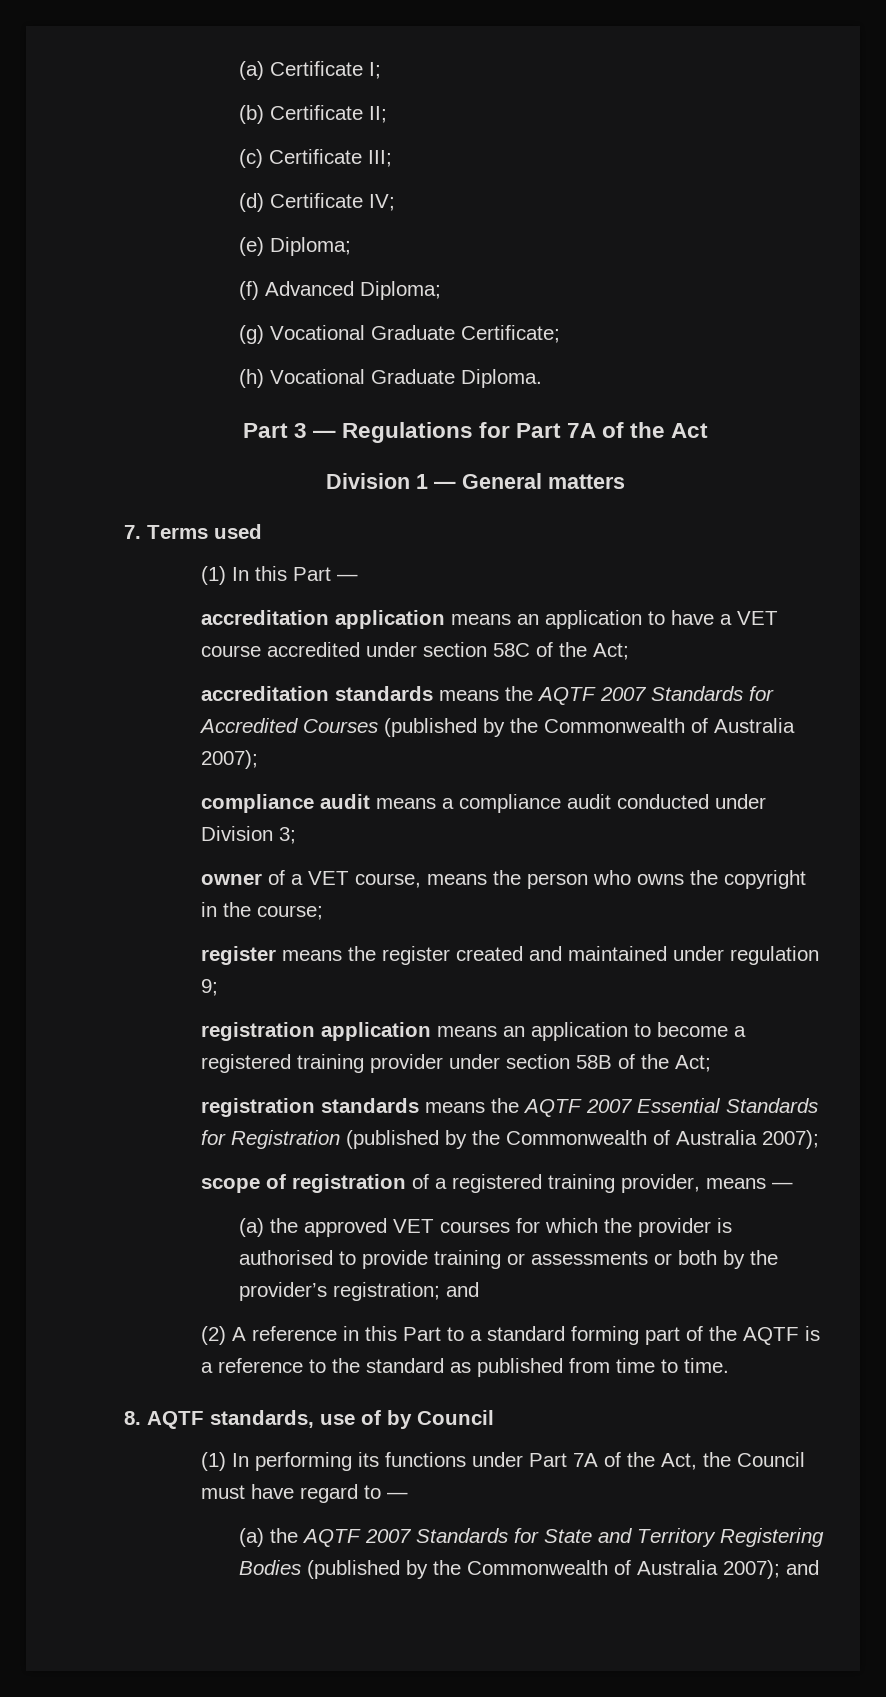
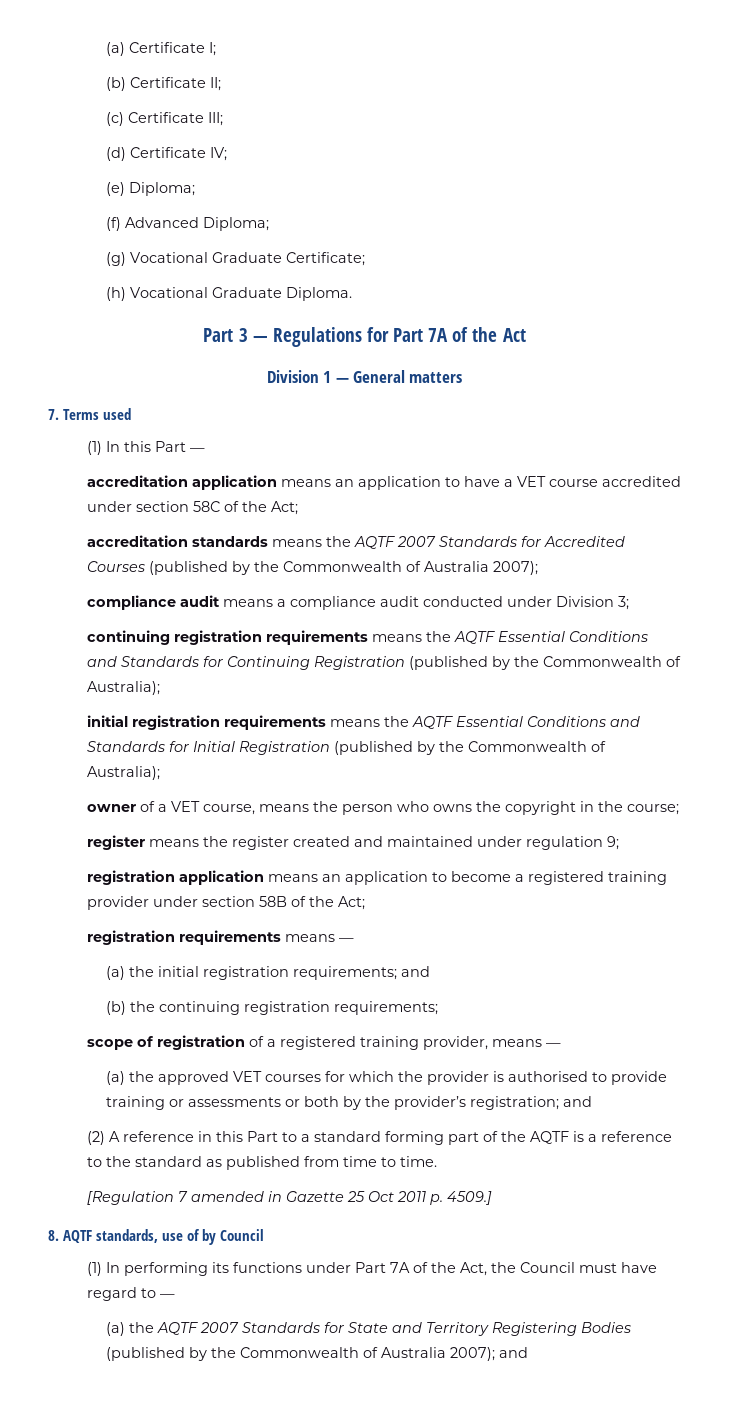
(296, 835) none -> [86,630,648,645] [86,656,681,670] [86,681,160,695] [86,715,640,730] [86,741,606,755] [86,766,160,780] // continuing registration requirements means the AQTF Essential Conditions and Standards for Continuing Registration (published by the Commonwealth of Australia); // initial registration requirements means the AQTF Essential Conditions and Standards for Initial Registration (published by the Commonwealth of Australia);
[320,1098,818,1117] [200,1130,819,1149] standards means the AQTF 2007 Essential Standards for Registration (published by the Commonwealth of Australia 2007); -> [178,930,354,945] [106,966,431,980] [106,1001,439,1015] requirements means — // (a) the initial registration requirements; and // (b) the continuing registration requirements;
(729, 1365) none -> [86,1191,492,1205] // [Regulation 7 amended in Gazette 25 Oct 2011 p. 4509.]

